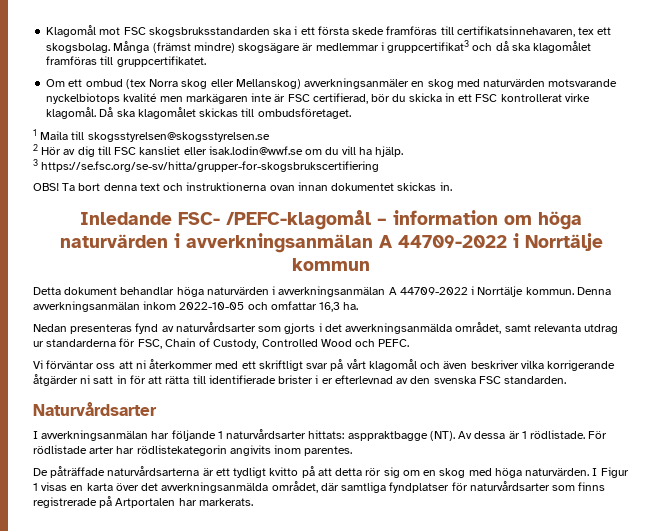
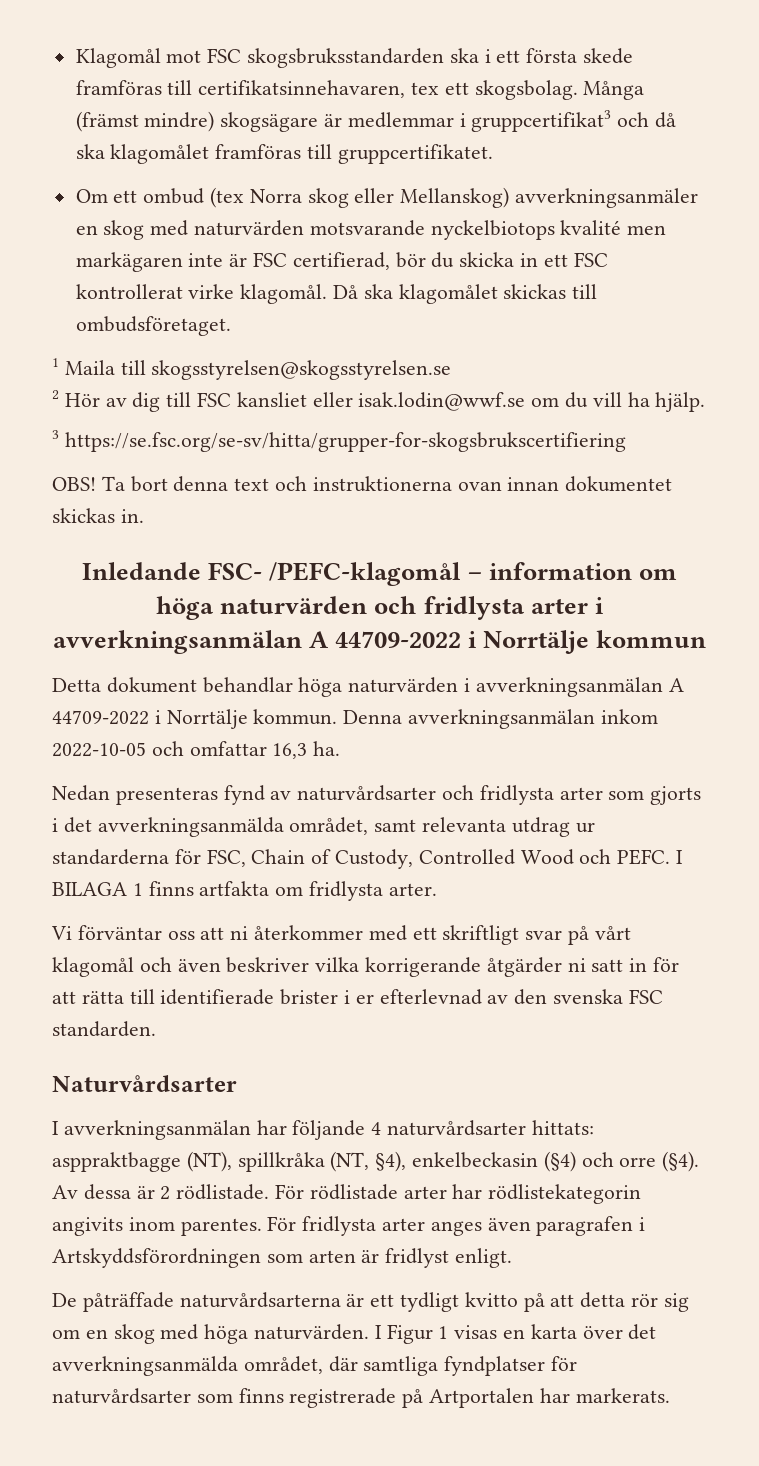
(168, 241) none -> [374,596,588,620] och fridlysta arter
(256, 327) none -> [442,785,603,805] och fridlysta arter
(410, 343) none -> [676,850,684,864] [52,881,437,901] I BILAGA 1 finns artfakta om fridlysta arter.
[217,431,223,439] 1 -> [371,1122,382,1135] 4
[429,431,455,441] (NT). -> [186,1151,700,1172] (NT), spillkråka (NT, §4), enkelbeckasin (§4) och orre (§4).
[521,431,527,439] 1 -> [160,1186,171,1200] 2
(353, 451) none -> [267,1216,646,1236] [52,1248,513,1268] För fridlysta arter anges även paragrafen i Artskyddsförordningen som arten är fridlyst enligt.

